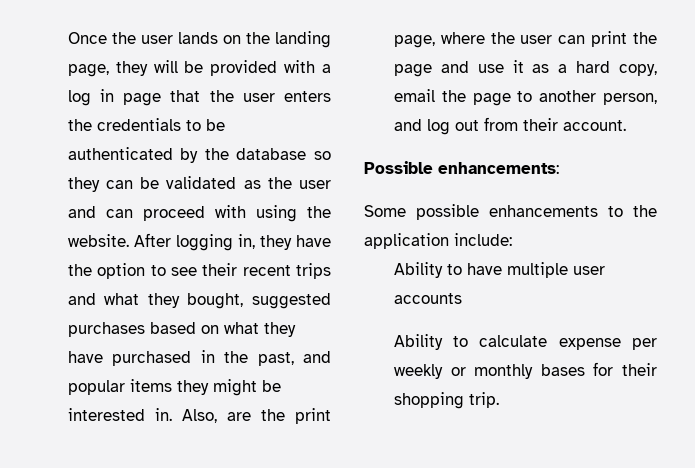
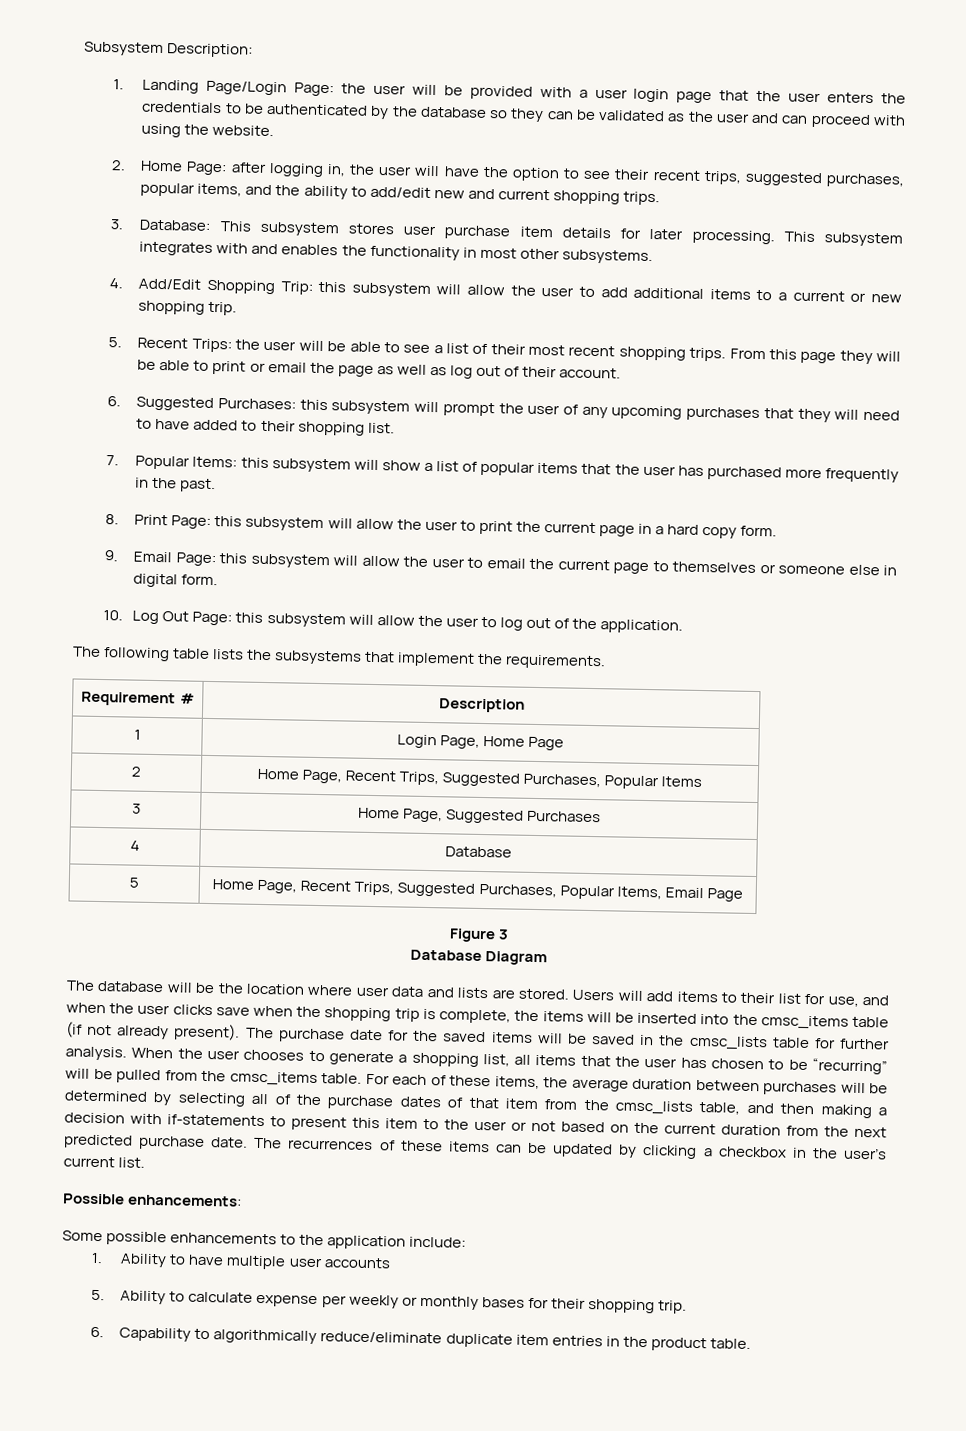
[67,31,331,48] [67,61,148,77] Once the user lands on the landing page, they -> [84,41,254,58] [112,79,406,97] Subsystem Description: // 1. Landing Page/Login Page: the user
[67,89,115,106] log in -> [594,88,670,103] user login
[133,233,292,251] After logging in, they -> [110,160,441,177] // 2. Home Page: after logging in, the user will
[296,263,331,279] [67,293,331,309] [67,322,296,337] [67,350,331,366] [67,379,281,396] [67,408,331,424] [393,31,657,48] [393,60,657,77] [393,89,657,106] [393,117,518,135] trips and what they bought, suggested purchases based on what they have purchased in the past, and popular items they might be interested in. Also, are the print page, where the user can print the page and use it as a hard copy, email the page to another person, and log out from -> [703,170,904,188] [140,182,660,206] [109,219,903,247] [139,241,653,265] [108,278,902,303] [138,300,238,316] [107,337,902,365] [137,359,520,379] trips, suggested purchases, popular items, and the ability to add/edit new and current shopping trips. // 3. Database: This subsystem stores user purchase item details for later processing. This subsystem integrates with and enables the functionality in most other subsystems. // 4. Add/Edit Shopping Trip: this subsystem will allow the user to add additional items to a current or new shopping trip. // 5. Recent Trips: the user will be able to see a list of their most recent shopping trips. From this page they will be able to print or email the page as well as log out of
(626, 125) none -> [106,396,901,423] [136,418,395,436] [105,455,899,483] [135,477,217,493] [104,514,778,539] [103,550,898,576] [133,573,219,588] [102,610,683,634] [73,646,607,670] [81,691,195,707] [438,698,525,713] [133,729,141,740] [396,734,565,751] [131,766,142,777] [256,768,703,790] [131,803,141,814] [357,807,602,824] [130,840,140,851] [445,846,512,858] [129,877,139,888] [212,879,743,902] [448,928,510,943] [409,949,548,966] [66,980,889,1007] [66,1002,890,1030] [66,1021,890,1051] [65,1046,888,1075] [65,1068,888,1096] [64,1090,888,1119] [64,1112,887,1138] [64,1134,888,1160] [63,1156,146,1168] // 6. Suggested Purchases: this subsystem will prompt the user of any upcoming purchases that they will need to have added to their shopping list. // 7. Popular Items: this subsystem will show a list of popular items that the user has purchased more frequently in the past. // 8. Print Page: this subsystem will allow the user to print the current page in a hard copy form. // 9. Email Page: this subsystem will allow the user to email the current page to themselves or someone else in digital form. // 10. Log Out Page: this subsystem will allow the user to log out of the application. // The following table lists the subsystems that implement the requirements. // Requirement # | Description // 1 | Login Page, Home Page // 2 | Home Page, Recent Trips, Suggested Purchases, Popular Items // 3 | Home Page, Suggested Purchases // 4 | Database // 5 | Home Page, Recent Trips, Suggested Purchases, Popular Items, Email Page // Figure 3 // Database Diagram // The database will be the location where user data and lists are stored. Users will add items to their list for use, and when the user clicks save when the shopping trip is complete, the items will be inserted into the cmsc_items table (if not already present). The purchase date for the saved items will be saved in the cmsc_lists table for further analysis. When the user chooses to generate a shopping list, all items that the user has chosen to be “recurring” will be pulled from the cmsc_items table. For each of these items, the average duration between purchases will be determined by selecting all of the purchase dates of that item from the cmsc_lists table, and then making a decision with if-statements to present this item to the user or not based on the current duration from the next predicted purchase date. The recurrences of these items can be updated by clicking a checkbox in the user’s current list.
(512, 239) none -> [90,1252,103,1264] 1.
(462, 298) none -> [90,1289,105,1301] 5.
(499, 400) none -> [89,1326,751,1352] // 6. Capability to algorithmically reduce/eliminate duplicate item entries in the product table.

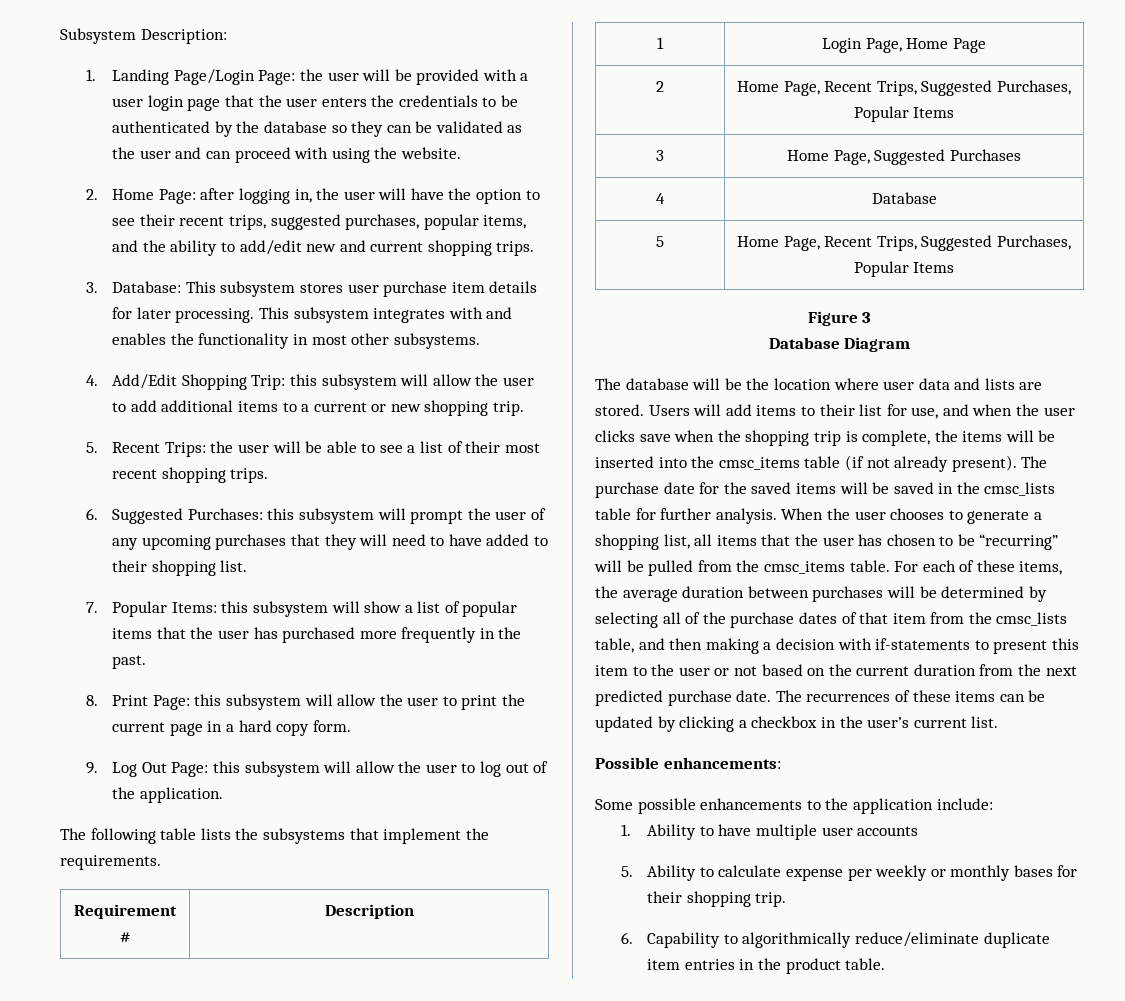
[729,348,902,365] [137,359,622,379] From this page they will be able to print or email the page as well as log out of their account. -> (269, 475) none
[133,551,898,576] [133,573,219,588] [102,610,123,621] Email Page: this subsystem will allow the user to email the current page to themselves or someone else in digital form. // 10. -> (99, 768) none
[616,886,743,902] Items, Email Page -> [913,262,955,273] Items

